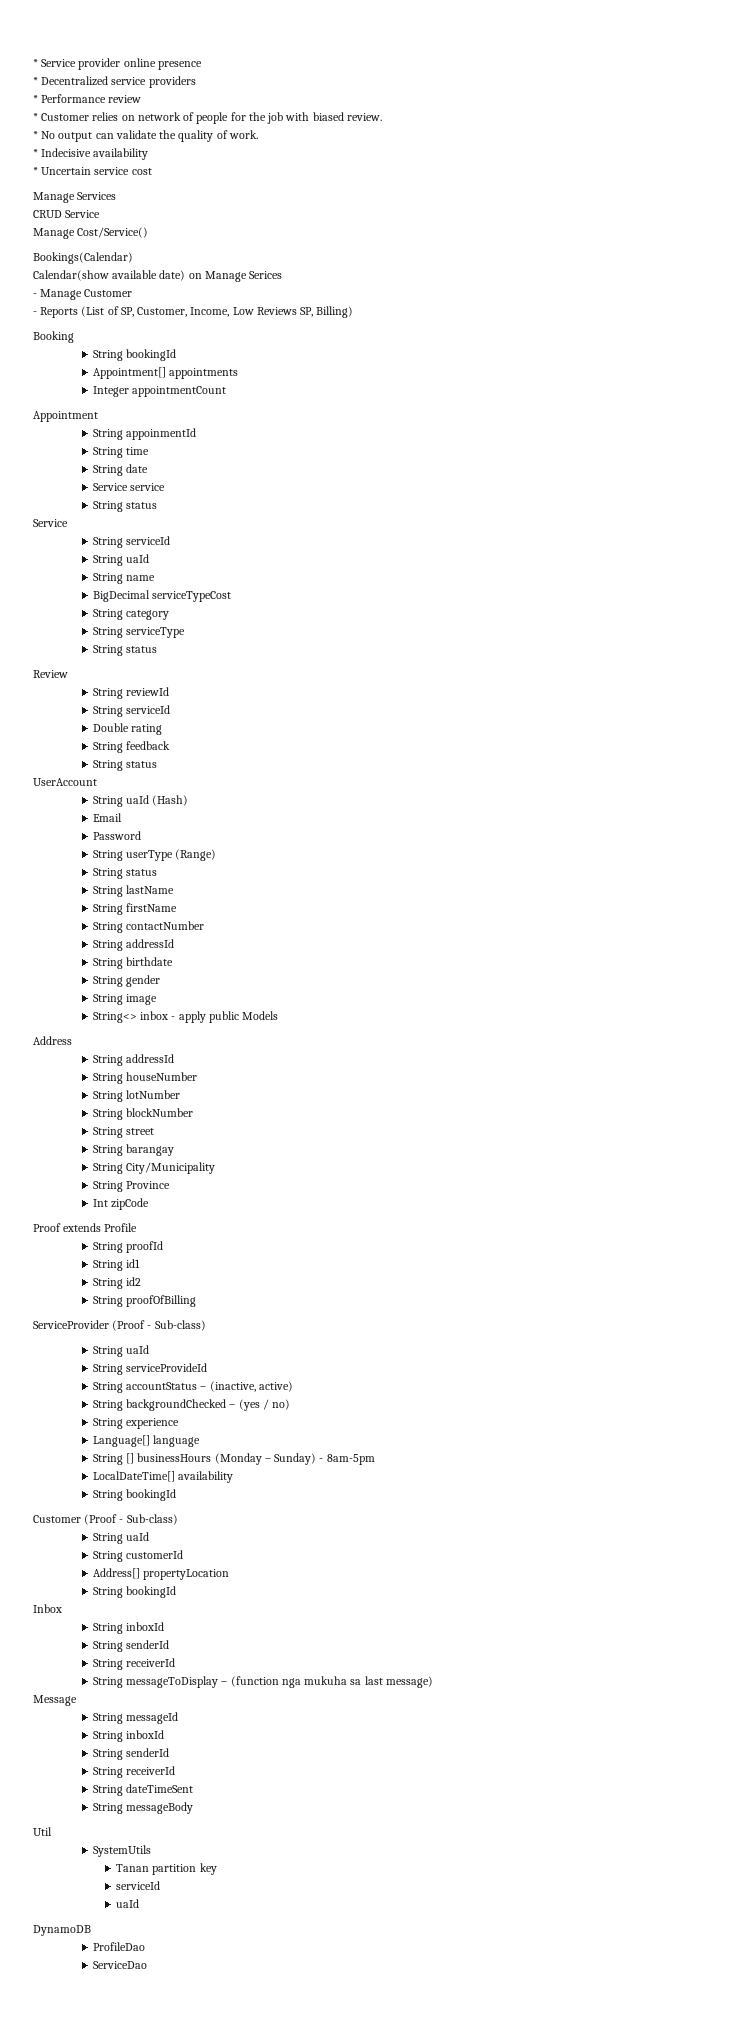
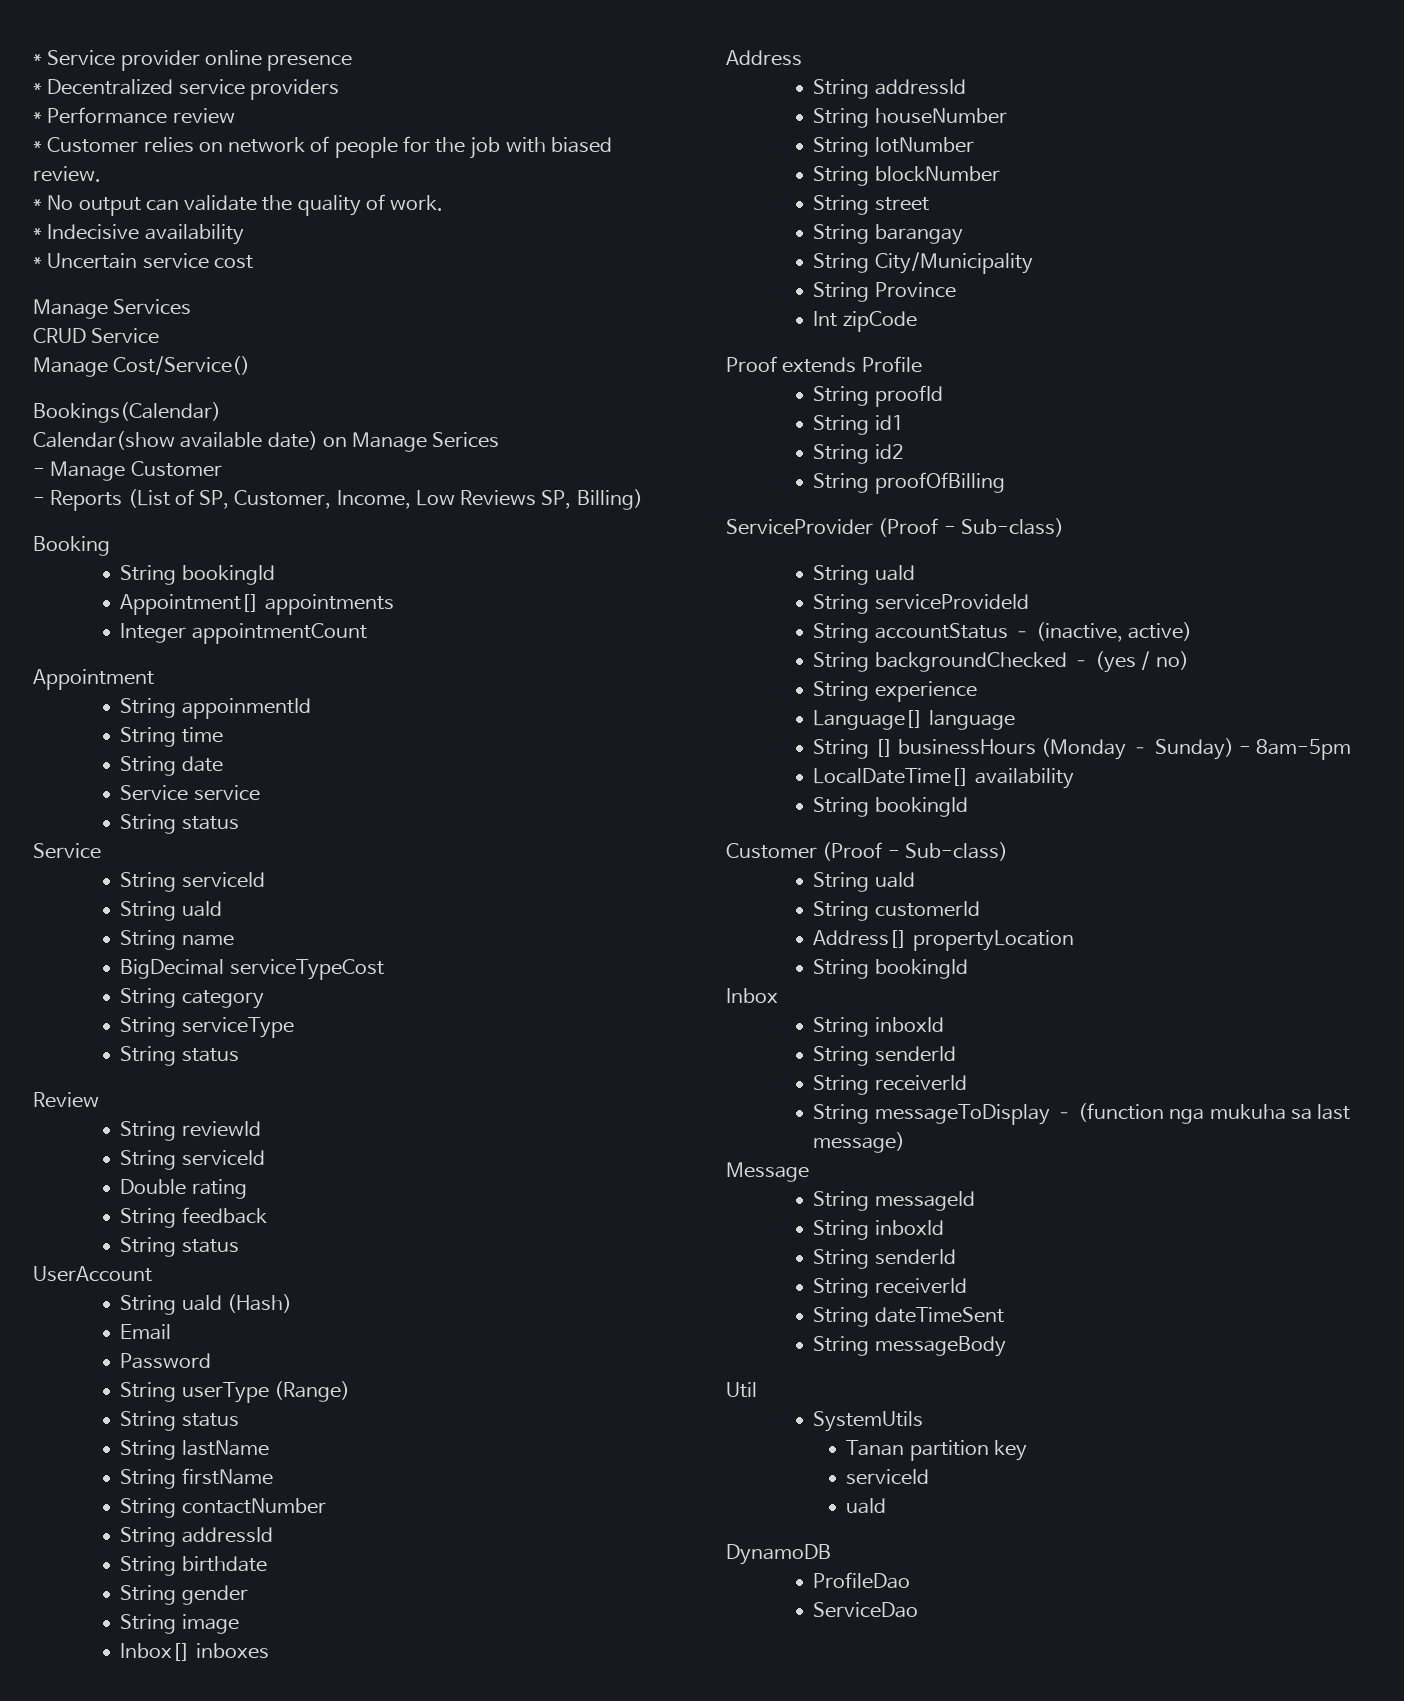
[92,1011,279,1023] String<> inbox - apply public Models -> [120,1643,269,1661] Inbox[] inboxes

